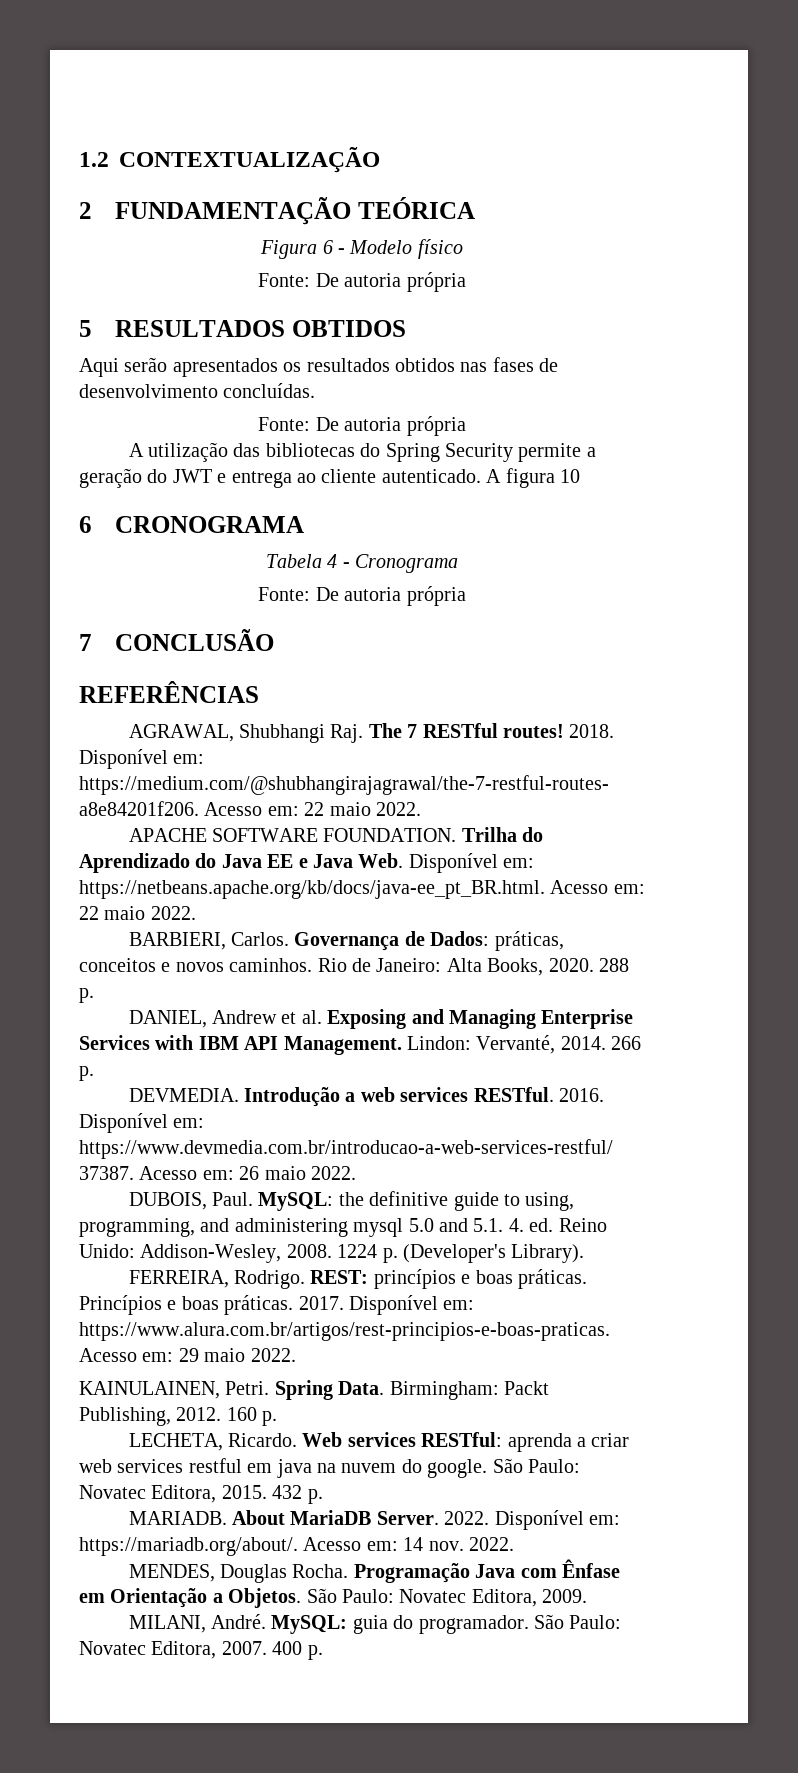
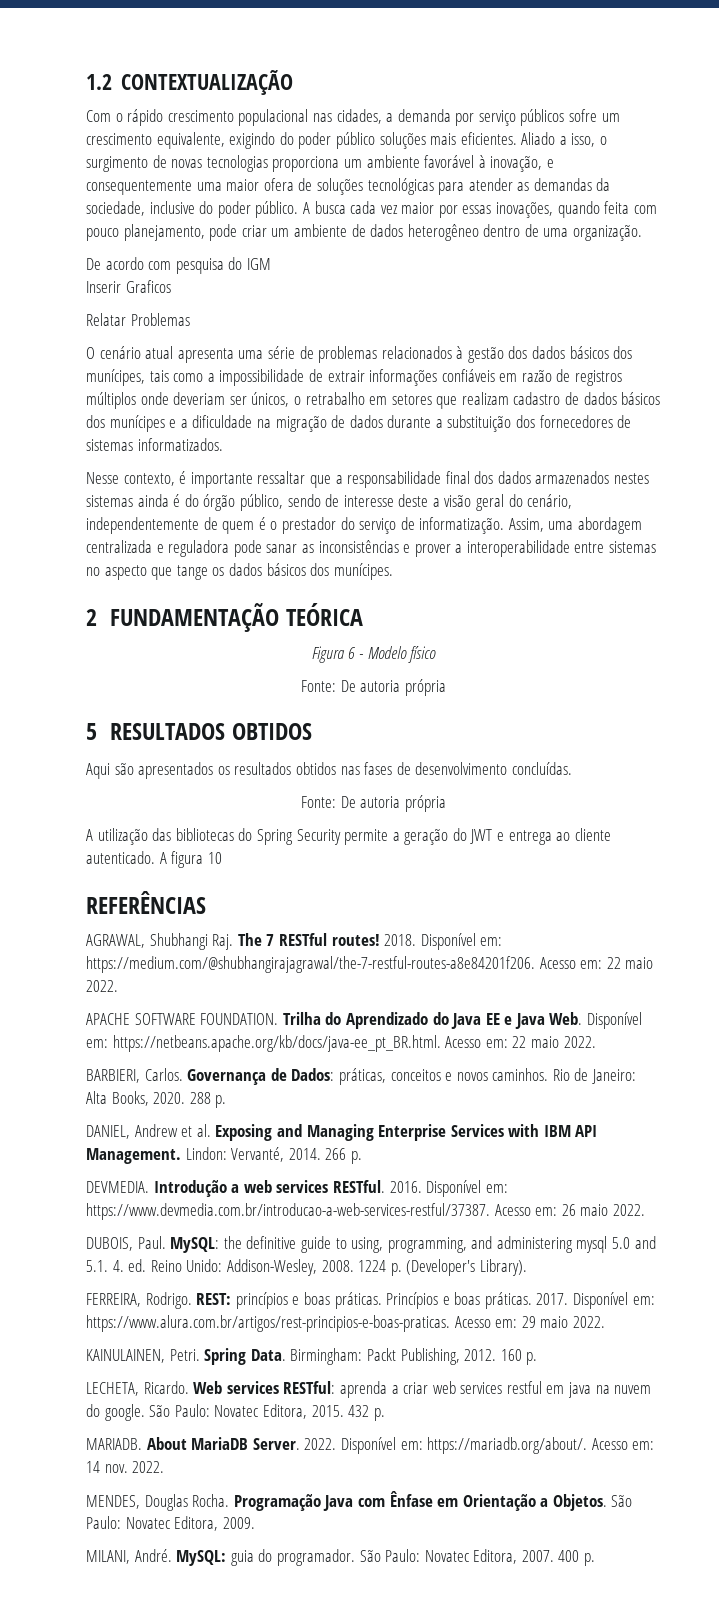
(380, 160) none -> [86,109,620,126] [86,132,608,149] [86,155,554,172] [86,178,611,195] [86,201,657,218] [86,224,643,241] [86,257,271,274] [86,280,171,293] [86,313,190,326] [86,346,633,363] [86,369,623,386] [86,392,661,409] [86,415,632,432] [86,438,223,451] [86,471,650,488] [86,494,573,511] [86,517,643,534] [86,540,657,557] [86,563,393,580] // Com o rápido crescimento populacional nas cidades, a demanda por serviço públicos sofre um crescimento equivalente, exigindo do poder público soluções mais eficientes. Aliado a isso, o surgimento de novas tecnologias proporciona um ambiente favorável à inovação, e consequentemente uma maior ofera de soluções tecnológicas para atender as demandas da sociedade, inclusive do poder público. A busca cada vez maior por essas inovações, quando feita com pouco planejamento, pode criar um ambiente de dados heterogêneo dentro de uma organização. // De acordo com pesquisa do IGM // Inserir Graficos // Relatar Problemas // O cenário atual apresenta uma série de problemas relacionados à gestão dos dados básicos dos munícipes, tais como a impossibilidade de extrair informações confiáveis em razão de registros múltiplos onde deveriam ser únicos, o retrabalho em setores que realizam cadastro de dados básicos dos munícipes e a dificuldade na migração de dados durante a substituição dos fornecedores de sistemas informatizados. // Nesse contexto, é importante ressaltar que a responsabilidade final dos dados armazenados nestes sistemas ainda é do órgão público, sendo de interesse deste a visão geral do cenário, independentemente de quem é o prestador do serviço de informatização. Assim, uma abordagem centralizada e reguladora pode sanar as inconsistências e prover a interoperabilidade entre sistemas no aspecto que tange os dados básicos dos munícipes.
[124,357,168,372] serão -> [114,762,134,775] são
[79,516,304,533] [265,554,459,573] [258,586,466,606] [79,629,274,651] // 6 CRONOGRAMA // Tabela 4 - Cronograma // Fonte: De autoria própria // 7 CONCLUSÃO -> (222, 858) none

